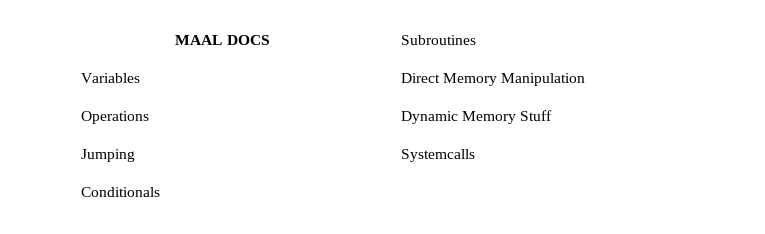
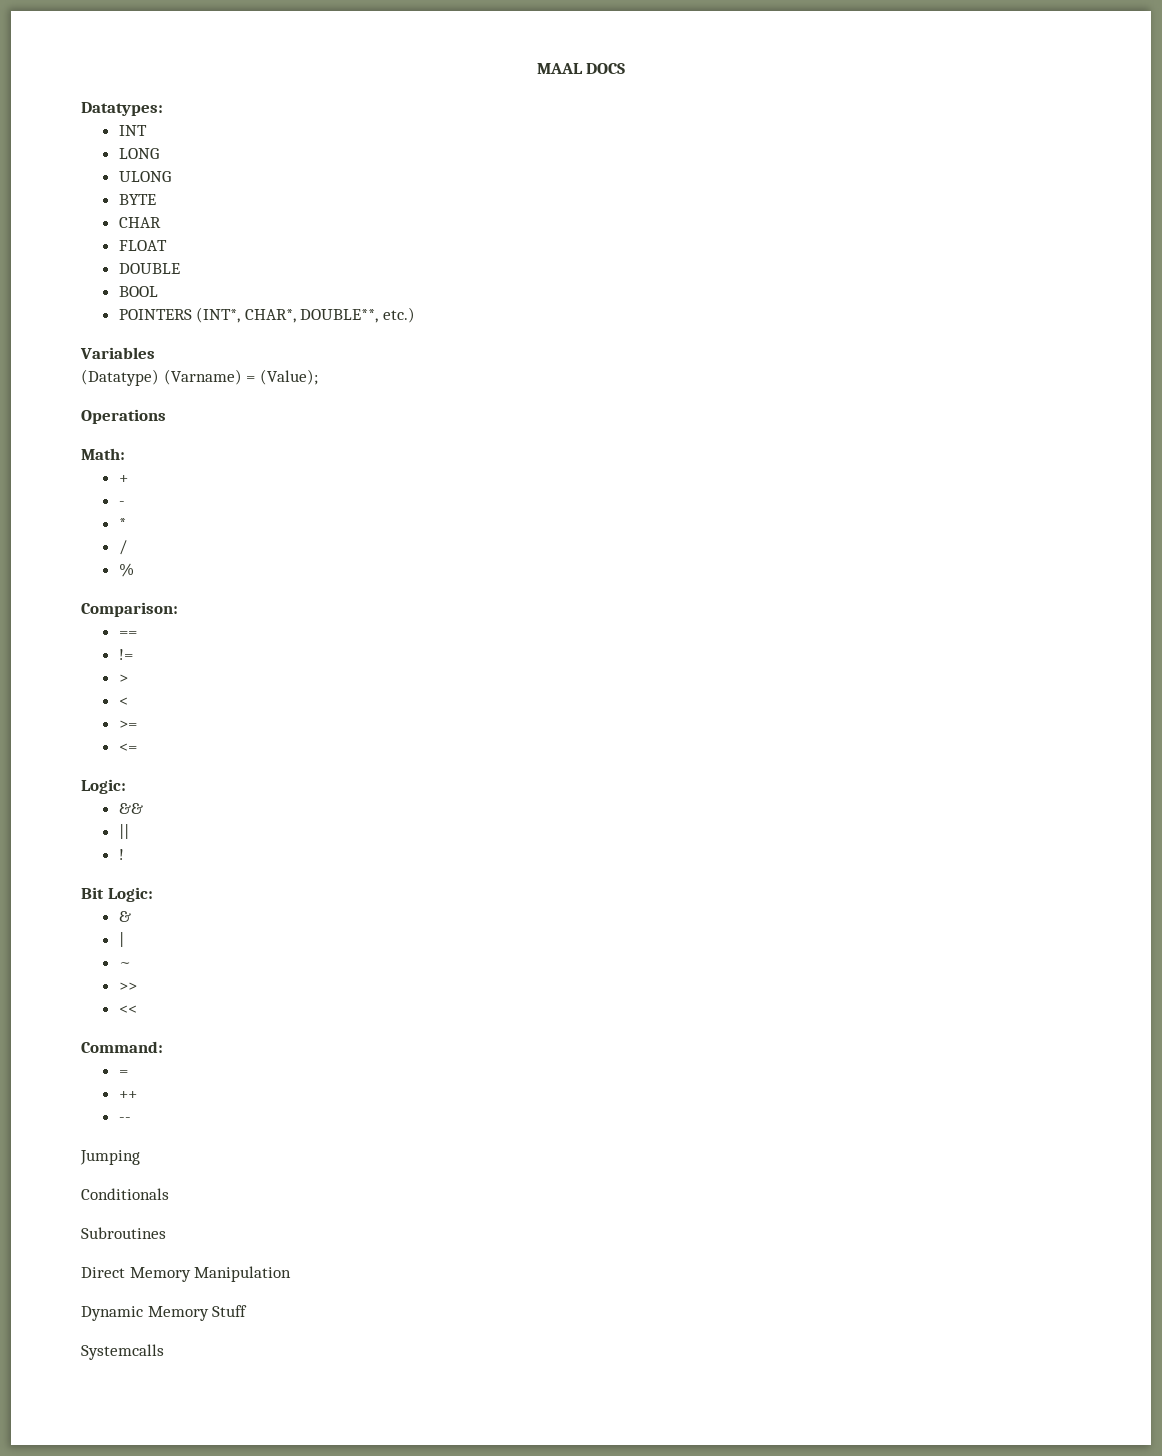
[81,73,140,83] [81,111,149,124] Variables // Operations -> [81,102,163,116] [118,125,147,136] [118,148,159,159] [118,171,171,182] [118,194,156,205] [118,217,161,228] [118,240,167,251] [118,263,180,274] [118,286,158,297] [118,307,415,323] [80,347,155,359] [81,369,318,386] [81,409,166,424] [81,448,125,460] [118,475,128,483] [118,501,125,506] [118,518,126,529] [118,540,127,555] [118,563,134,577] [81,602,178,617] [118,631,137,637] [118,649,133,660] [118,674,128,683] [118,697,128,706] [118,720,137,729] [118,743,137,752] [81,779,126,794] [118,803,143,814] [118,824,129,839] [118,849,124,860] [81,887,153,902] [118,911,131,922] [118,932,124,947] [118,962,131,968] [118,982,137,991] [118,1005,137,1014] [81,1041,163,1053] [118,1070,128,1076] [118,1091,137,1099] [118,1117,131,1122] Datatypes: // INT // LONG // ULONG // BYTE // CHAR // FLOAT // DOUBLE // BOOL // POINTERS (INT*, CHAR*, DOUBLE**, etc.) // Variables // (Datatype) (Varname) = (Value); // Operations // Math: // + // - // * // / // % // Comparison: // == // != // > // < // >= // <= // Logic: // && // || // ! // Bit Logic: // & // | // ~ // >> // << // Command: // = // ++ // --

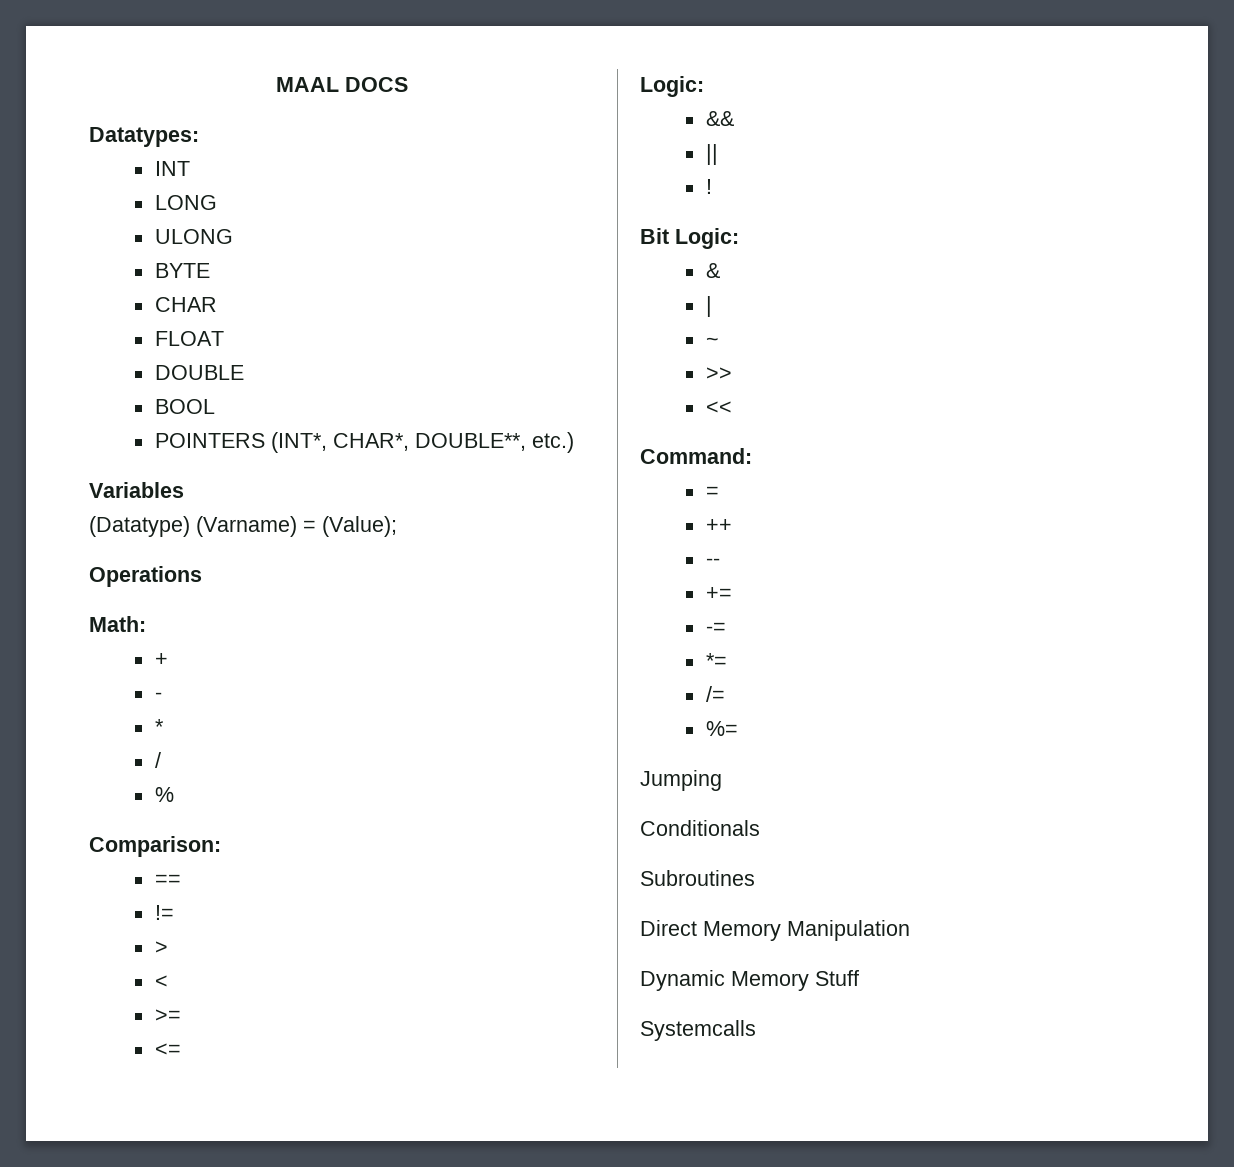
(131, 1119) none -> [705,587,732,600] [705,622,726,634] [705,653,727,668] [705,686,725,702] [705,721,738,736] // += // -= // *= // /= // %=

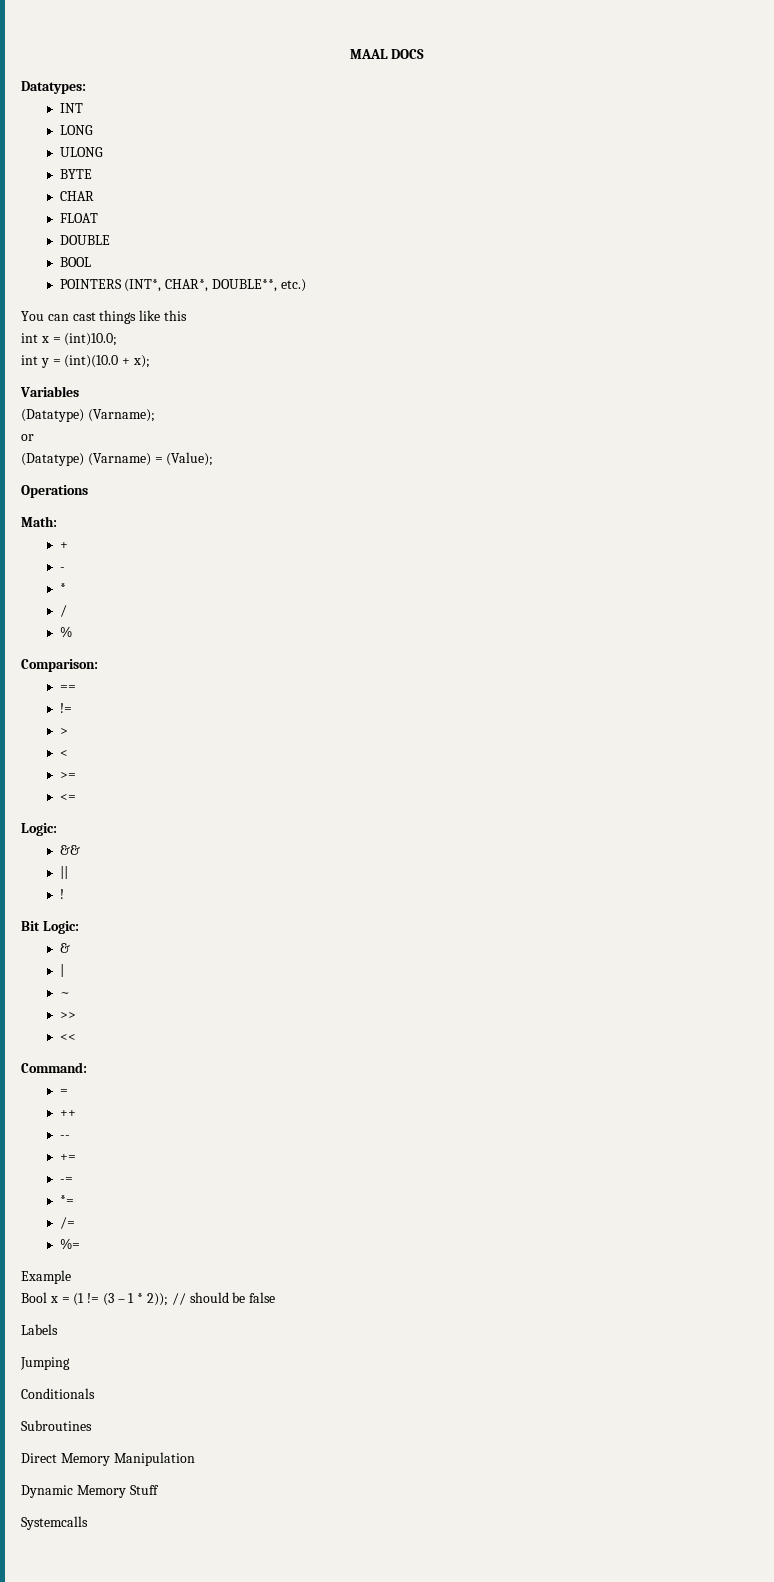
[89,482,184,498] Variables -> [21,310,187,324] [21,333,118,346] [21,355,150,368] [20,386,79,397] [21,409,155,422] [21,434,34,441] You can cast things like this // int x = (int)10.0; // int y = (int)(10.0 + x); // Variables // (Datatype) (Varname); // or
(738, 728) none -> [21,1270,71,1284] [21,1292,276,1306] [21,1324,58,1335] // Example // Bool x = (1 != (3 – 1 * 2)); // should be false // Labels

